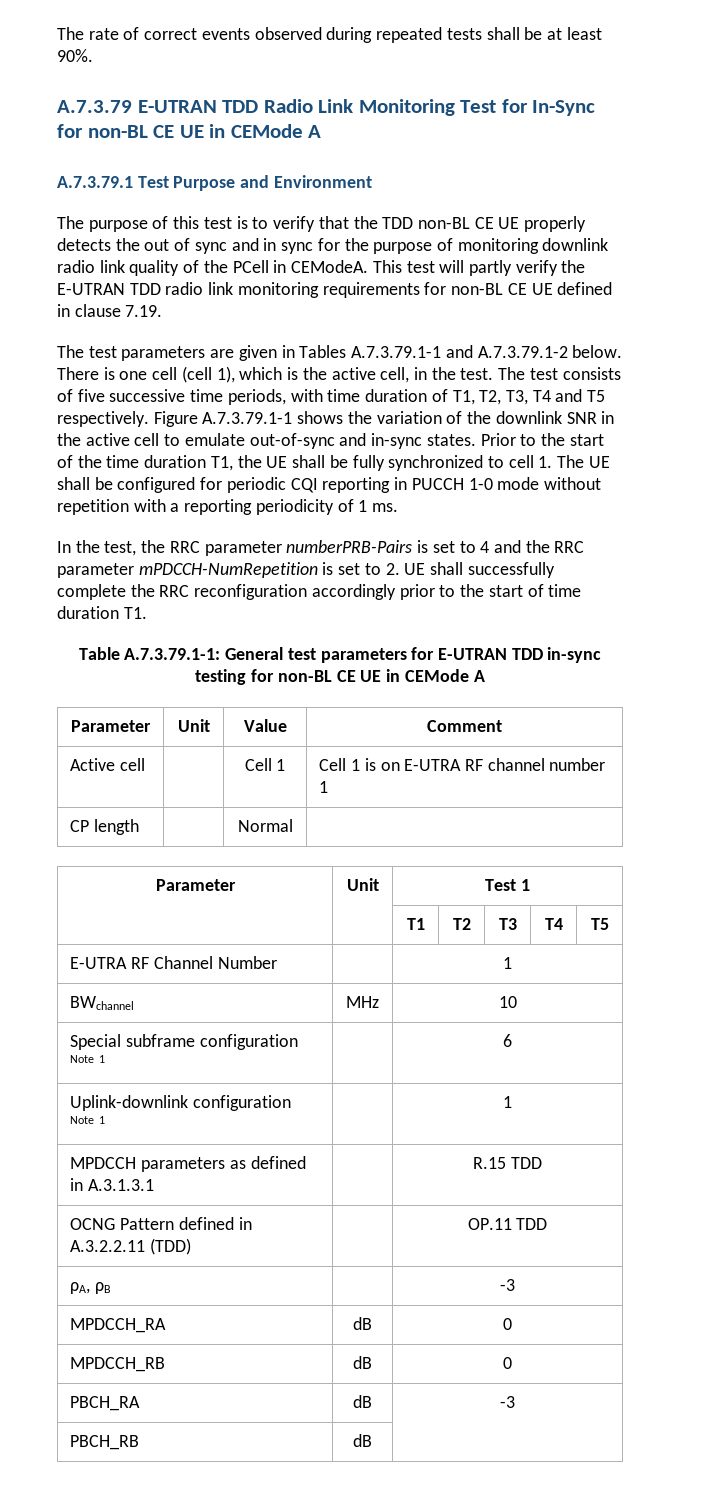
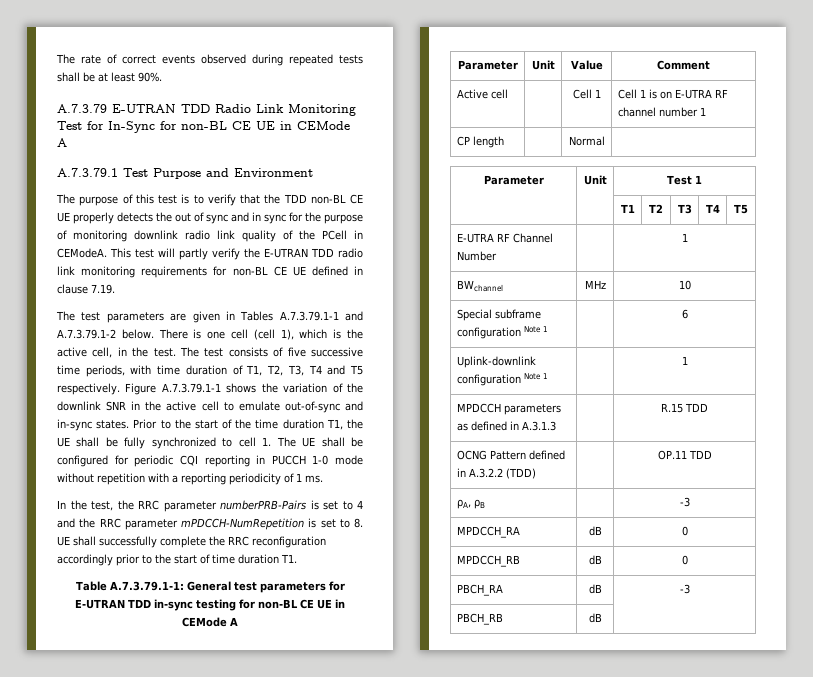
[385,563,400,575] 2. -> [354,518,363,528] 8.
[88,1179,155,1191] A.3.1.3.1 -> [521,421,556,431] A.3.1.3
[70,1240,146,1252] A.3.2.2.11 -> [468,468,503,478] A.3.2.2

